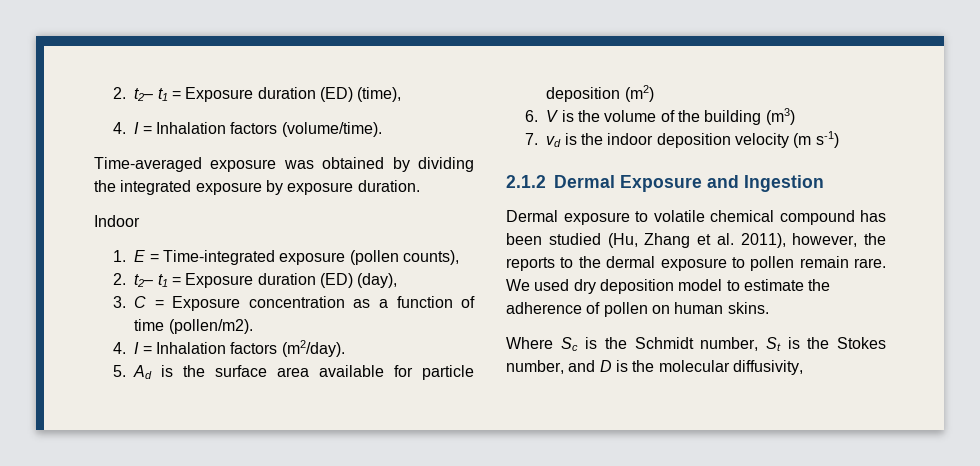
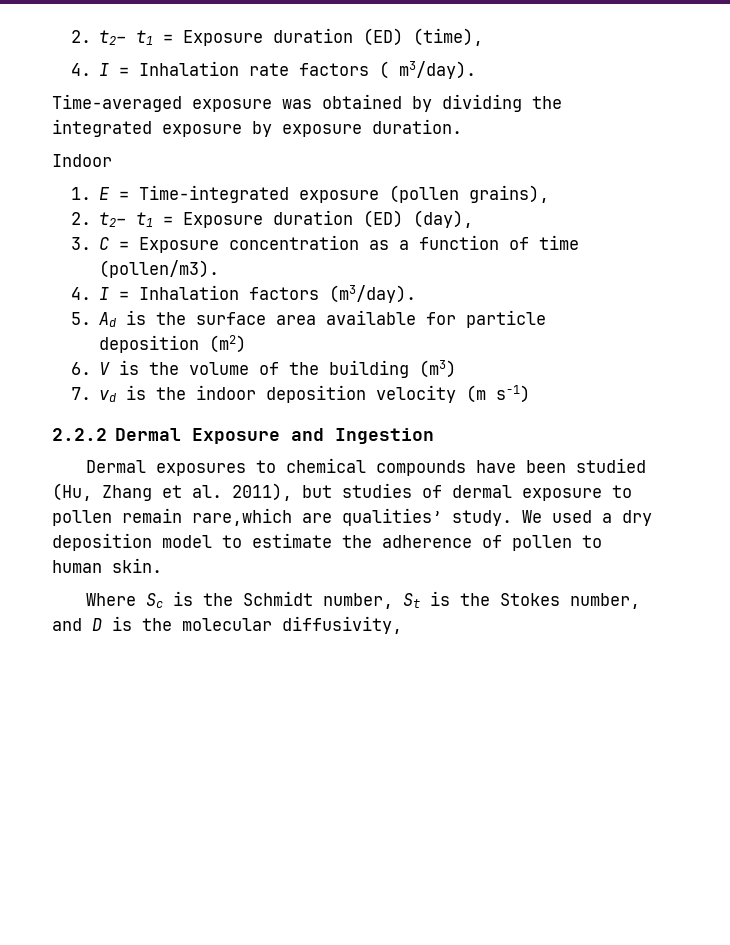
[230,122,382,137] factors (volume/time). -> [248,61,476,79] rate factors ( m3/day).
[403,250,460,265] counts), -> [468,185,549,203] grains),
[168,319,253,334] [113,340,345,357] (pollen/m2). // 4. I = Inhalation factors (m2/day). -> [98,260,219,278] [70,285,416,303] (pollen/m3). // 4. I = Inhalation factors (m3/day).
[506,175,546,188] 2.1.2 -> [52,428,107,441] 2.2.2
[563,210,886,225] exposure to volatile chemical compound has -> [156,458,517,476] exposures to chemical compounds have
[792,233,886,247] [506,256,601,271] however, the reports to the -> [302,483,442,498] but studies of
[854,258,886,268] rare. -> [192,508,512,526] rare,which are qualities’ study.
(570, 285) none -> [602,513,612,523] a
[651,302,769,314] on human skins. -> [582,535,602,548] [52,558,162,573] to human skin.

